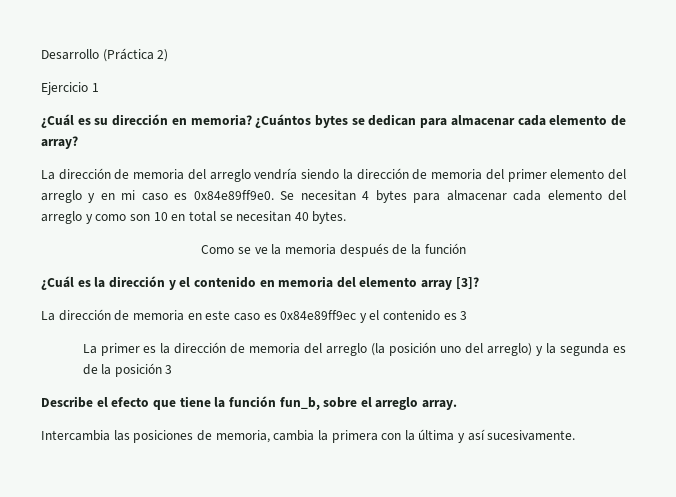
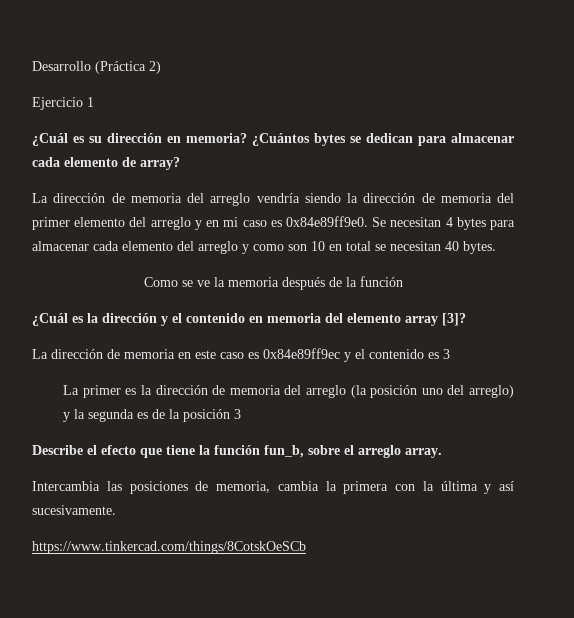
(576, 435) none -> [32,541,306,554] // https://www.tinkercad.com/things/8CotskOeSCb

